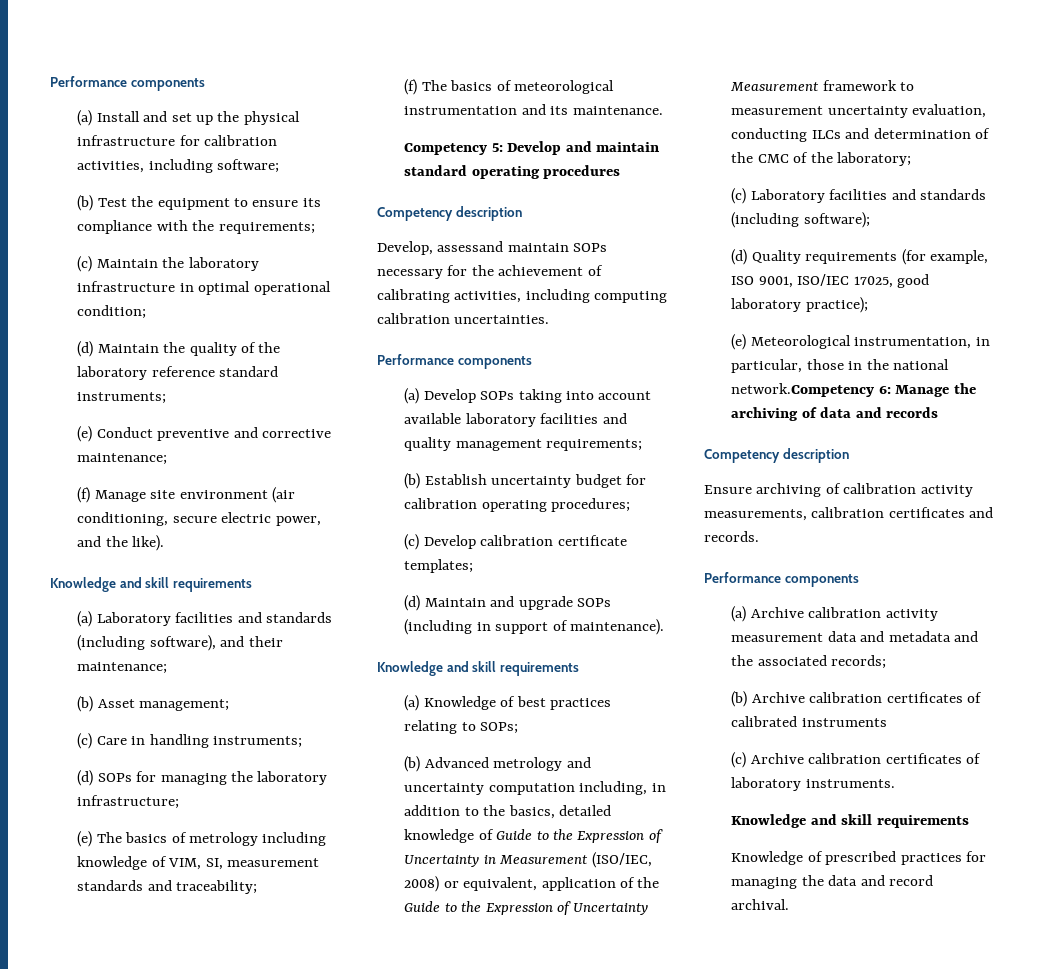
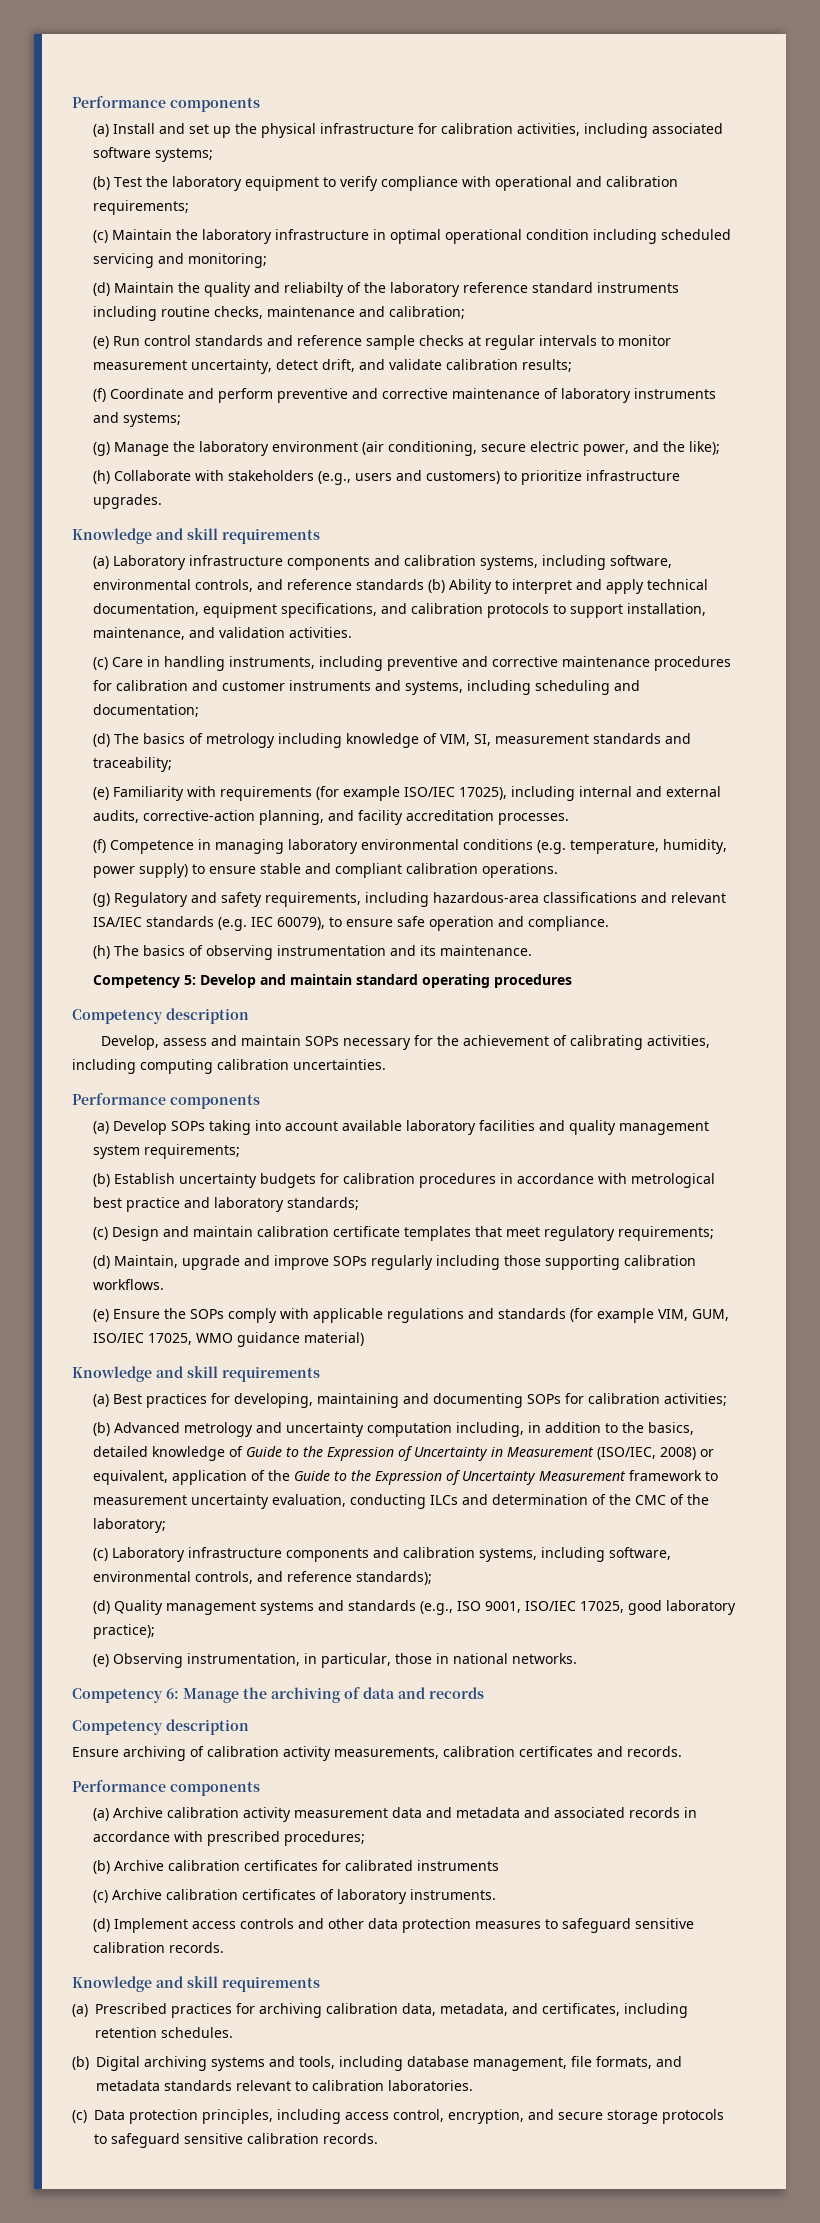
[217,159,280,173] software; -> [651,123,723,134] [92,147,213,162] associated software systems;
(154, 201) none -> [171,176,242,191] laboratory
[252,198,321,207] [77,220,215,234] ensure its compliance with the -> [339,176,678,191] verify compliance with operational and calibration
[77,305,147,319] condition; -> [525,229,731,244] [92,253,267,268] condition including scheduled servicing and monitoring;
(237, 349) none -> [253,282,344,297] and reliabilty
[77,392,167,404] [77,426,331,442] [77,453,168,465] [77,487,176,503] instruments; // (e) Conduct preventive and corrective maintenance; // (f) Manage site -> [596,282,679,293] [92,306,465,321] [92,335,671,350] [92,359,572,374] [92,388,716,403] [92,412,181,427] [92,441,269,456] instruments including routine checks, maintenance and calibration; // (e) Run control standards and reference sample checks at regular intervals to monitor measurement uncertainty, detect drift, and validate calibration results; // (f) Coordinate and perform preventive and corrective maintenance of laboratory instruments and systems; // (g) Manage the laboratory
[132,535,165,551] like). -> [688,441,720,455] [92,470,680,485] [92,494,162,509] like); // (h) Collaborate with stakeholders (e.g., users and customers) to prioritize infrastructure upgrades.
[175,612,332,623] [77,635,283,651] [77,662,168,674] [77,696,230,712] [77,733,302,749] [77,770,328,786] [77,795,180,809] [77,831,93,847] facilities and standards (including software), and their maintenance; // (b) Asset management; // (c) Care in handling instruments; // (d) SOPs for managing the laboratory infrastructure; // (e) -> [188,555,672,570] [92,579,708,594] [92,603,706,618] [92,627,352,640] [92,656,731,671] [92,680,640,695] [92,704,199,717] [92,733,110,747] infrastructure components and calibration systems, including software, environmental controls, and reference standards (b) Ability to interpret and apply technical documentation, equipment specifications, and calibration protocols to support installation, maintenance, and validation activities. // (c) Care in handling instruments, including preventive and corrective maintenance procedures for calibration and customer instruments and systems, including scheduling and documentation; // (d)
[404,79,614,95] (f) The basics of meteorological -> [92,786,721,801] [92,810,569,825] [92,839,727,854] [92,863,558,878] [92,892,726,907] [92,916,609,931] [92,945,273,960] (e) Familiarity with requirements (for example ISO/IEC 17025), including internal and external audits, corrective-action planning, and facility accreditation processes. // (f) Competence in managing laboratory environmental conditions (e.g. temperature, humidity, power supply) to ensure stable and compliant calibration operations. // (g) Regulatory and safety requirements, including hazardous-area classifications and relevant ISA/IEC standards (e.g. IEC 60079), to ensure safe operation and compliance. // (h) The basics of observing
[437,241,504,252] assessand -> [162,1035,237,1046] assess and
(542, 445) none -> [92,1145,140,1159] system
[574,474,646,488] [404,498,631,512] [404,534,627,550] [404,559,474,573] [404,595,611,611] [404,619,664,635] [377,661,579,676] [404,695,611,711] [404,720,519,734] budget for calibration operating procedures; // (c) Develop calibration certificate templates; // (d) Maintain and upgrade SOPs (including in support of maintenance). // Knowledge and skill requirements // (a) Knowledge of best practices relating to SOPs; -> [259,1173,715,1188] [92,1197,359,1212] [92,1226,714,1241] [92,1255,696,1270] [92,1279,164,1290] [92,1308,729,1323] [92,1332,364,1347] [72,1366,320,1382] [92,1393,727,1408] budgets for calibration procedures in accordance with metrological best practice and laboratory standards; // (c) Design and maintain calibration certificate templates that meet regulatory requirements; // (d) Maintain, upgrade and improve SOPs regularly including those supporting calibration workflows. // (e) Ensure the SOPs comply with applicable regulations and standards (for example VIM, GUM, ISO/IEC 17025, WMO guidance material) // Knowledge and skill requirements // (a) Best practices for developing, maintaining and documenting SOPs for calibration activities;
[829,189,986,200] [731,212,870,228] [731,249,988,265] facilities and standards (including software); // (d) Quality requirements (for example, -> [187,1547,671,1562] [92,1571,432,1585] [92,1600,453,1615] infrastructure components and calibration systems, including software, environmental controls, and reference standards); // (d) Quality management systems and standards (e.g.,
[750,335,851,349] Meteorological -> [112,1653,183,1668] Observing
[866,359,949,370] [731,383,875,397] the national network.Competency -> [452,1653,577,1664] [72,1688,163,1703] national networks. // Competency
[731,655,887,669] the associated records; -> [553,1807,697,1818] [92,1831,365,1846] associated records in accordance with prescribed procedures;
[966,692,982,703] of -> [321,1860,341,1871] for
[731,814,969,828] [731,851,986,865] [731,875,933,889] [731,899,790,910] Knowledge and skill requirements // Knowledge of prescribed practices for managing the data and record archival. -> [92,1918,694,1933] [92,1942,224,1953] [72,1976,320,1992] [72,2003,688,2018] [95,2027,233,2038] [72,2056,682,2071] [96,2080,473,2091] [72,2109,724,2124] [94,2133,378,2148] (d) Implement access controls and other data protection measures to safeguard sensitive calibration records. // Knowledge and skill requirements // (a) Prescribed practices for archiving calibration data, metadata, and certificates, including retention schedules. // (b) Digital archiving systems and tools, including database management, file formats, and metadata standards relevant to calibration laboratories. // (c) Data protection principles, including access control, encryption, and secure storage protocols to safeguard sensitive calibration records.

